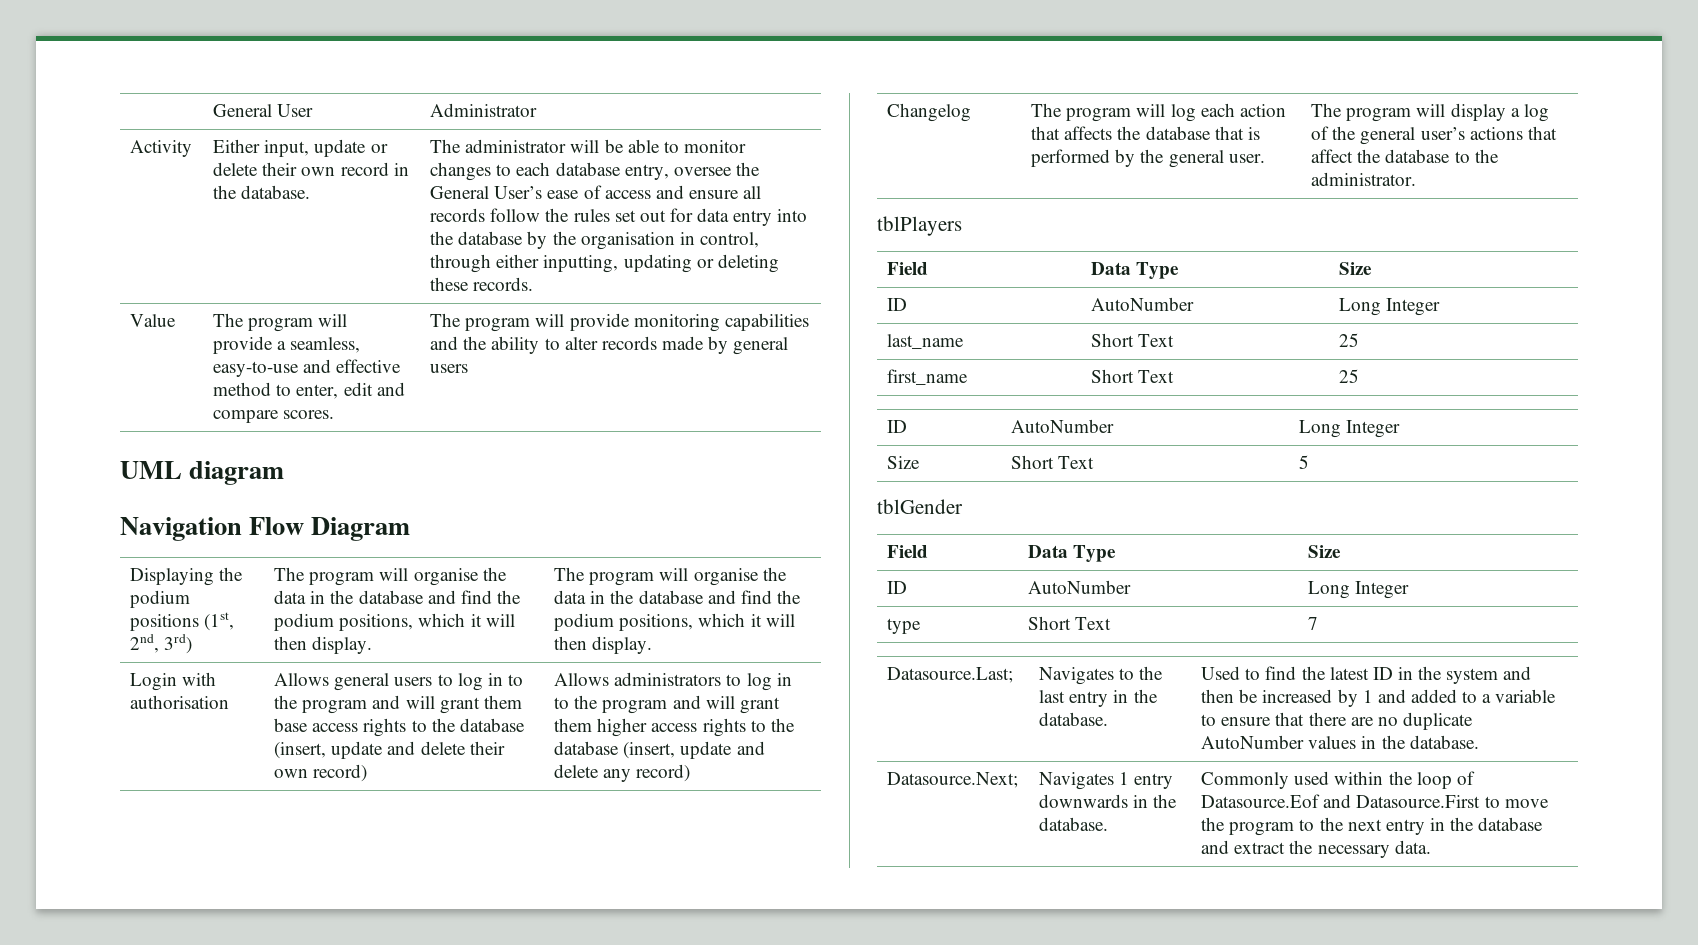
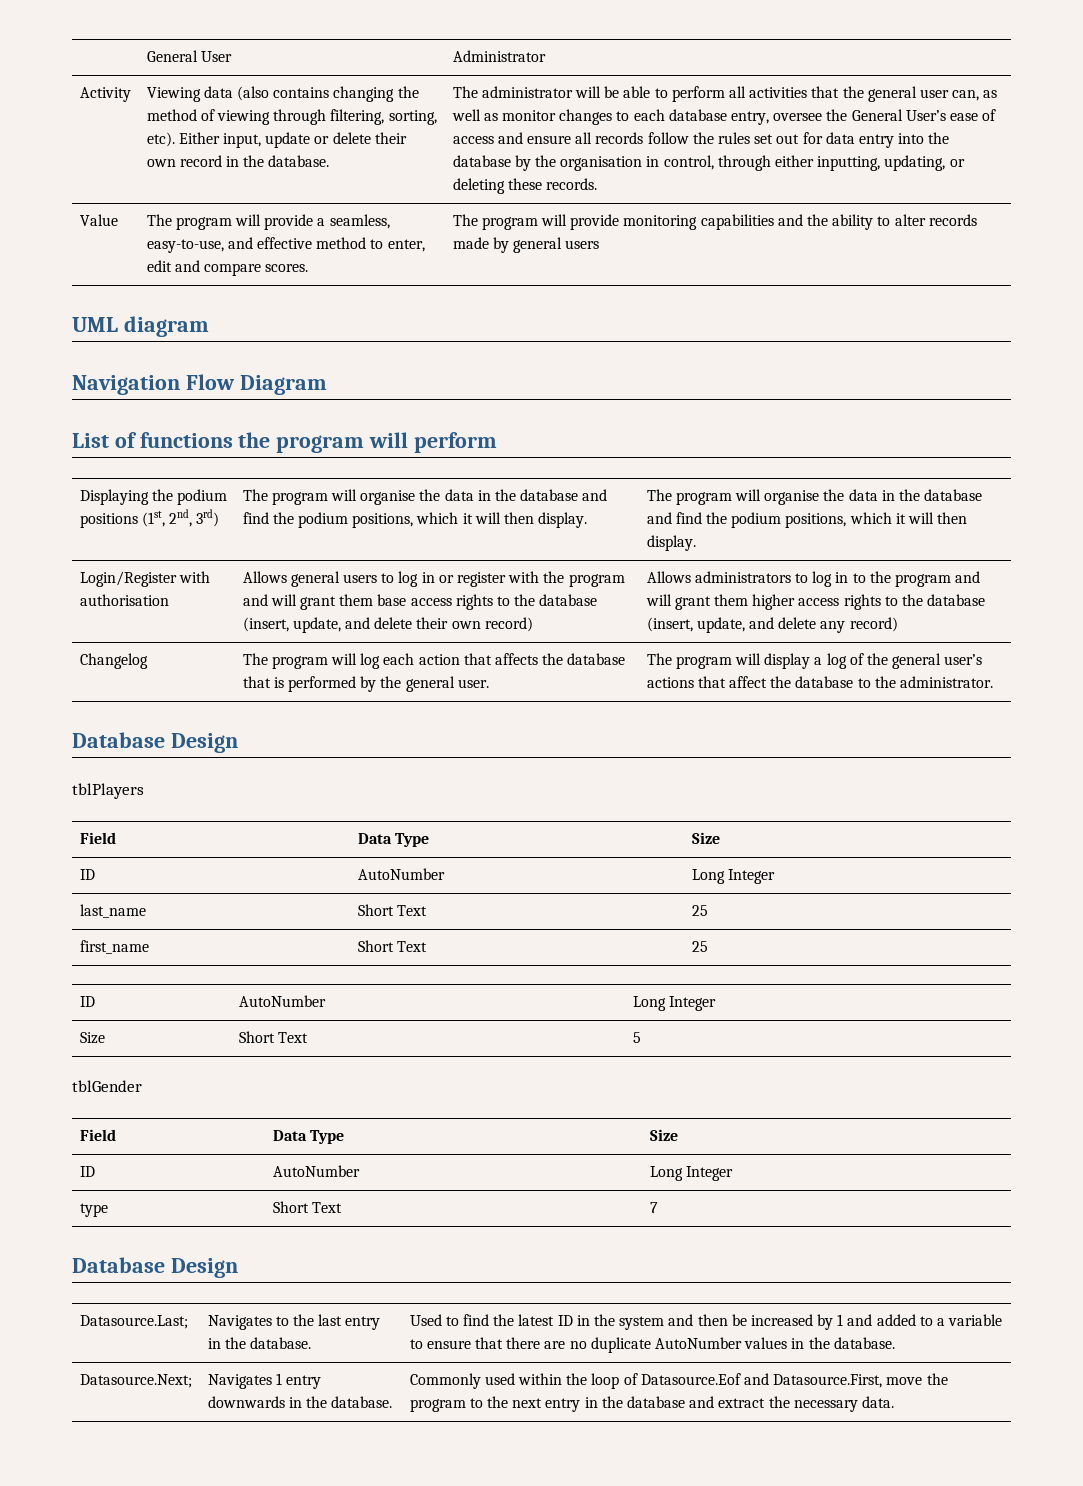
(193, 148) none -> [146,86,419,102] [146,109,437,125] [146,132,175,147] Viewing data (also contains changing the method of viewing through filtering, sorting, etc).
(679, 147) none -> [671,86,998,102] [451,109,498,121] perform all activities that the general user can, as well as
[623,254,692,273] updating -> [884,155,946,171] updating,
[213,361,300,377] easy-to-use -> [146,239,224,253] easy-to-use,
(411, 529) none -> [72,432,497,453] // List of functions the program will perform
[130,673,178,691] Login -> [79,571,177,587] Login/Register
[507,674,523,686] to -> [438,571,540,587] or register with
[331,741,384,759] update -> [292,617,341,633] update,
[680,741,733,759] update -> [696,617,745,633] update,
(1417, 179) none -> [72,732,238,753] // Database Design
(1319, 623) none -> [72,1257,238,1278] // Database Design
[1356,795,1500,808] Datasource.First to -> [773,1374,883,1388] Datasource.First,

